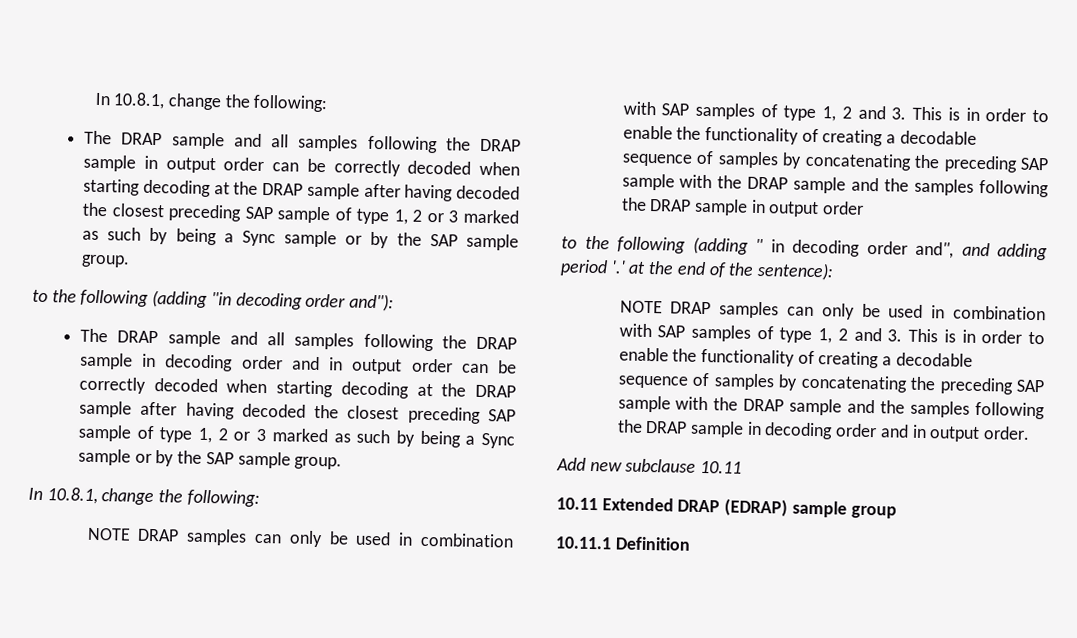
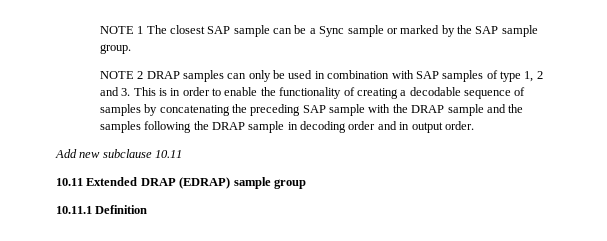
[94,92,329,113] [84,130,521,154] [83,154,520,177] [83,178,520,202] [82,202,519,225] [82,227,520,251] [81,254,131,268] [32,289,395,312] [80,328,517,352] [80,352,518,375] [79,376,517,399] [79,400,516,424] [78,424,516,449] [78,448,343,470] [28,487,260,507] [86,527,515,548] [622,101,1049,123] [622,125,977,147] [621,150,1049,173] [621,173,1049,198] [620,197,865,218] [561,235,1048,261] [560,259,835,281] [619,300,663,314] In 10.8.1, change the following: // The DRAP sample and all samples following the DRAP sample in output order can be correctly decoded when starting decoding at the DRAP sample after having decoded the closest preceding SAP sample of type 1, 2 or 3 marked as such by being a Sync sample or by the SAP sample group. // to the following (adding "in decoding order and"): // The DRAP sample and all samples following the DRAP sample in decoding order and in output order can be correctly decoded when starting decoding at the DRAP sample after having decoded the closest preceding SAP sample of type 1, 2 or 3 marked as such by being a Sync sample or by the SAP sample group. // In 10.8.1, change the following: // NOTE DRAP samples can only be used in combination with SAP samples of type 1, 2 and 3. This is in order to enable the functionality of creating a decodable sequence of samples by concatenating the preceding SAP sample with the DRAP sample and the samples following the DRAP sample in output order // to the following (adding " in decoding order and", and adding period '.' at the end of the sentence): // NOTE -> [99,25,538,37] [99,44,131,54] [99,71,144,79] NOTE 1 The closest SAP sample can be a Sync sample or marked by the SAP sample group. // NOTE 2

